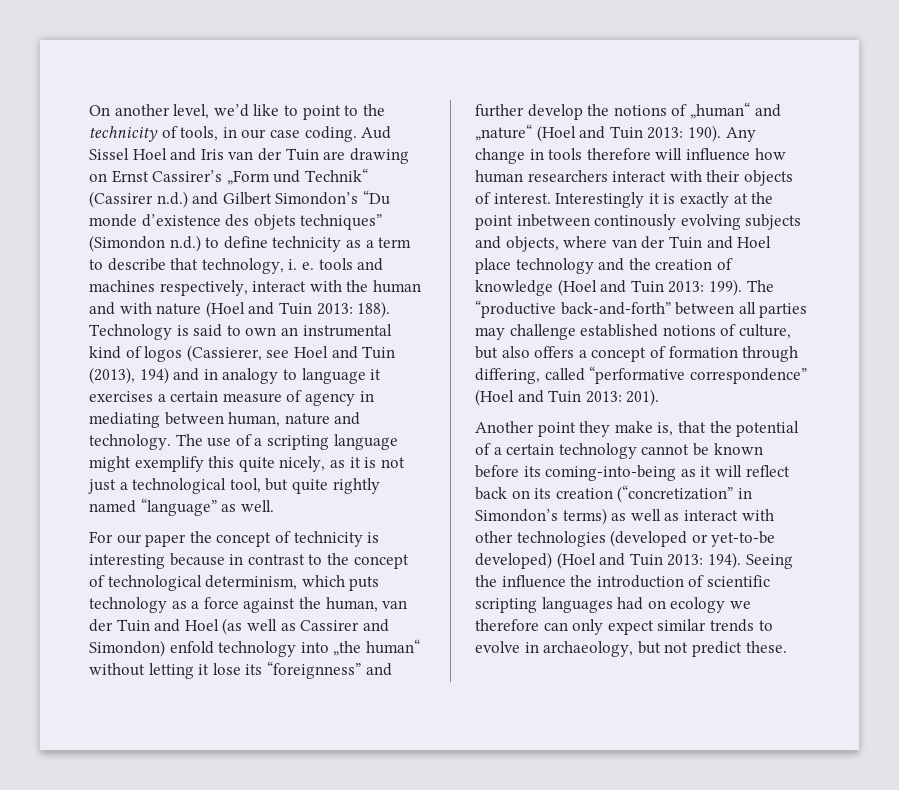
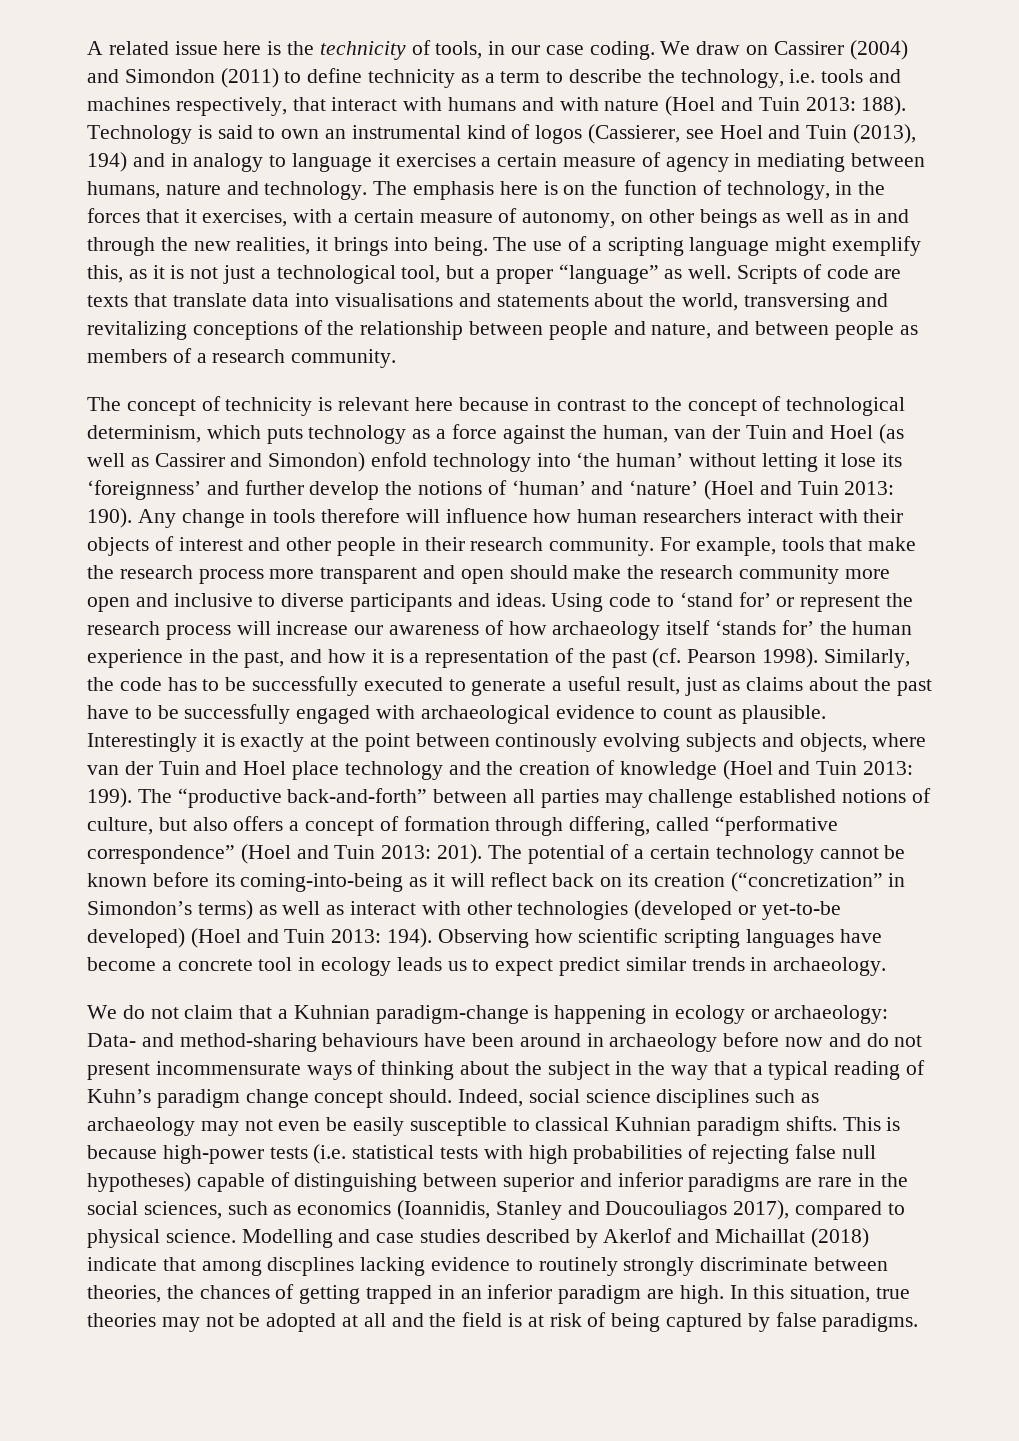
[89,104,359,120] On another level, we’d like to point to -> [87,41,282,55] A related issue here is
[361,126,392,139] [89,148,409,164] [89,168,368,185] [89,190,390,208] [89,214,383,230] [89,235,201,252] Aud Sissel Hoel and Iris van der Tuin are drawing on Ernst Cassirer’s „Form und Technik“ (Cassirer n.d.) and Gilbert Simondon’s “Du monde d’existence des objets techniques” (Simondon n.d.) -> [660,40,908,60] [87,68,279,88] We draw on Cassirer (2004) and Simondon (2011)
[170,258,314,274] that technology, i. e. -> [647,69,816,88] the technology, i.e.
[252,280,421,293] interact with the human -> [292,97,517,111] that interact with humans
[228,412,281,427] human, -> [87,181,160,199] humans,
(203, 440) none -> [413,180,886,200] [87,208,909,228] [87,237,528,256] emphasis here is on the function of technology, in the forces that it exercises, with a certain measure of autonomy, on other beings as well as in and through the new realities, it brings into being. The
[208,456,326,472] this quite nicely, -> [87,265,123,283] this,
[291,478,380,494] [89,500,136,513] quite rightly named -> [480,269,553,284] a proper
[89,531,212,547] // For our paper the -> [737,264,902,284] [87,293,888,312] [87,320,918,340] [87,348,397,368] [87,397,121,411] Scripts of code are texts that translate data into visualisations and statements about the world, transversing and revitalizing conceptions of the relationship between people and nature, and between people as members of a research community. // The
[89,554,165,569] interesting -> [338,397,453,411] relevant here
[333,639,420,656] „the human“ -> [576,452,684,467] ‘the human’
[266,661,361,679] “foreignness” -> [87,480,201,500] ‘foreignness’
[689,102,781,119] [475,124,532,141] „human“ and „nature“ -> [511,480,699,495] ‘human’ and ‘nature’
[493,193,551,204] interest. -> [178,537,917,556] [87,565,890,584] [87,592,914,612] [87,620,913,640] [87,648,910,668] [87,676,932,696] [87,704,826,724] interest and other people in their research community. For example, tools that make the research process more transparent and open should make the research community more open and inclusive to diverse participants and ideas. Using code to ‘stand for’ or represent the research process will increase our awareness of how archaeology itself ‘stands for’ the human experience in the past, and how it is a representation of the past (cf. Pearson 1998). Similarly, the code has to be successfully executed to generate a useful result, just as claims about the past have to be successfully engaged with archaeological evidence to count as plausible.
[516,214,590,227] inbetween -> [415,733,490,747] between
[475,421,732,437] // Another point they make is, that the -> [487,845,522,859] The
[745,554,793,569] [475,575,770,588] [475,597,751,613] [475,619,773,635] [475,641,787,657] Seeing the influence the introduction of scientific scripting languages had on ecology we therefore can only expect similar trends to evolve in archaeology, but not predict these. -> [437,928,882,948] [87,957,887,976] [87,1005,889,1024] [87,1032,923,1052] [87,1060,926,1080] [87,1089,820,1108] [87,1116,901,1136] [87,1144,876,1164] [87,1172,908,1192] [87,1200,905,1220] [87,1228,869,1248] [87,1257,889,1276] [87,1284,911,1304] [87,1312,919,1332] Observing how scientific scripting languages have become a concrete tool in ecology leads us to expect predict similar trends in archaeology. // We do not claim that a Kuhnian paradigm-change is happening in ecology or archaeology: Data- and method-sharing behaviours have been around in archaeology before now and do not present incommensurate ways of thinking about the subject in the way that a typical reading of Kuhn’s paradigm change concept should. Indeed, social science disciplines such as archaeology may not even be easily susceptible to classical Kuhnian paradigm shifts. This is because high-power tests (i.e. statistical tests with high probabilities of rejecting false null hypotheses) capable of distinguishing between superior and inferior paradigms are rare in the social sciences, such as economics (Ioannidis, Stanley and Doucouliagos 2017), compared to physical science. Modelling and case studies described by Akerlof and Michaillat (2018) indicate that among discplines lacking evidence to routinely strongly discriminate between theories, the chances of getting trapped in an inferior paradigm are high. In this situation, true theories may not be adopted at all and the field is at risk of being captured by false paradigms.

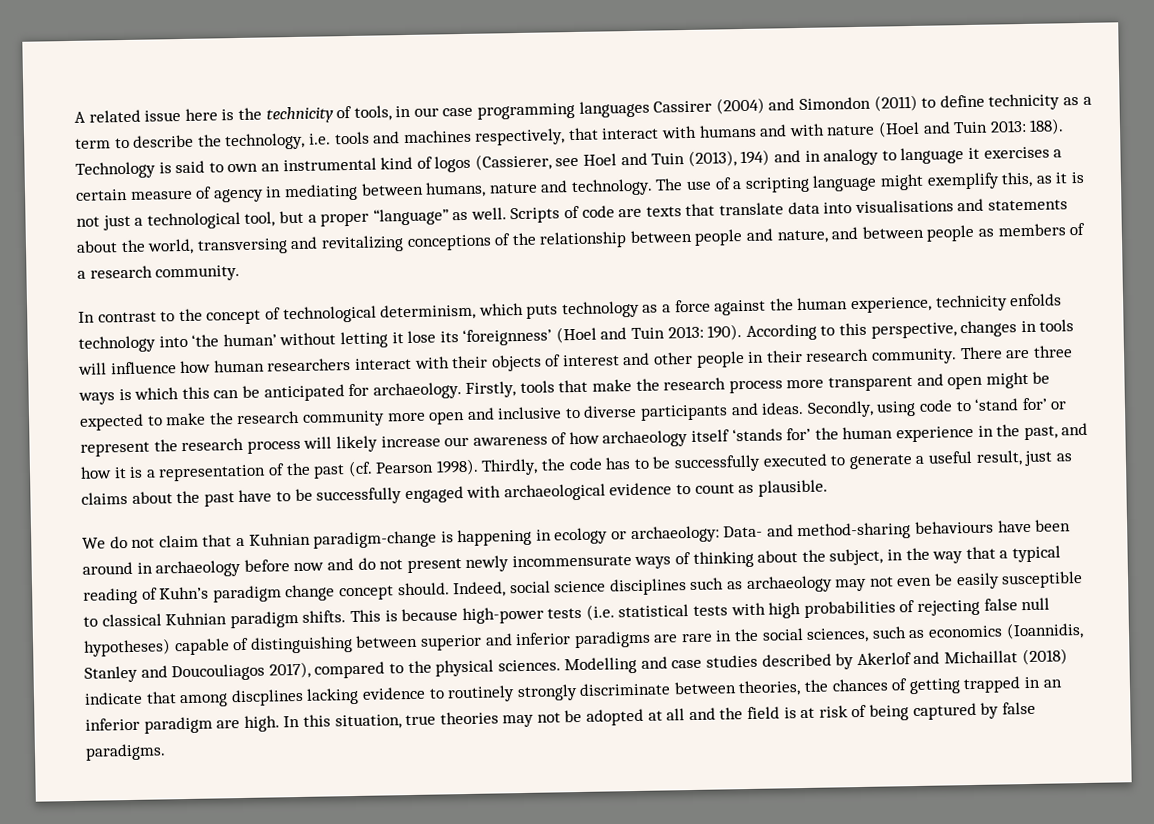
[589,41,769,60] coding. We draw on -> [477,100,650,120] programming languages
[413,180,886,200] [87,208,909,228] [87,237,528,256] emphasis here is on the function of technology, in the forces that it exercises, with a certain measure of autonomy, on other beings as well as in and through the new realities, it brings into being. The -> (684, 184) none
[87,396,552,416] The concept of technicity is relevant here because in -> [78,311,95,323] In
[603,424,905,444] [87,452,428,472] human, van der Tuin and Hoel (as well as Cassirer and Simondon) enfold -> [797,293,1063,314] human experience, technicity enfolds
[206,480,699,500] and further develop the notions of ‘human’ and ‘nature’ -> (553, 337) none
[137,509,245,528] Any change -> [745,320,1018,341] According to this perspective, changes
[321,508,401,523] therefore -> (1075, 325) none
[660,537,776,556] For example, -> [959,345,1073,360] [78,381,517,405] There are three ways is which this can be anticipated for archaeology. Firstly,
[509,565,568,579] should -> [985,371,1051,389] [79,413,163,431] might be expected to
[551,593,604,612] Using -> [806,400,917,418] Secondly, using
(271, 628) none -> [335,435,378,453] likely
[823,649,910,668] Similarly, -> [481,458,539,476] Thirdly,
[87,733,927,752] [87,760,914,780] [87,788,931,808] [87,816,838,836] [87,844,906,864] [87,872,906,892] [87,900,841,920] [87,928,882,948] [87,957,887,976] Interestingly it is exactly at the point between continously evolving subjects and objects, where van der Tuin and Hoel place technology and the creation of knowledge (Hoel and Tuin 2013: 199). The “productive back-and-forth” between all parties may challenge established notions of culture, but also offers a concept of formation through differing, called “performative correspondence” (Hoel and Tuin 2013: 201). The potential of a certain technology cannot be known before its coming-into-being as it will reflect back on its creation (“concretization” in Simondon’s terms) as well as interact with other technologies (developed or yet-to-be developed) (Hoel and Tuin 2013: 194). Observing how scientific scripting languages have become a concrete tool in ecology leads us to expect predict similar trends in archaeology. -> (828, 488) none
(150, 1071) none -> [465,555,510,573] newly
[547,1061,610,1080] subject -> [829,548,884,566] subject,
[87,1229,236,1248] physical science. -> [407,659,561,677] the physical sciences.

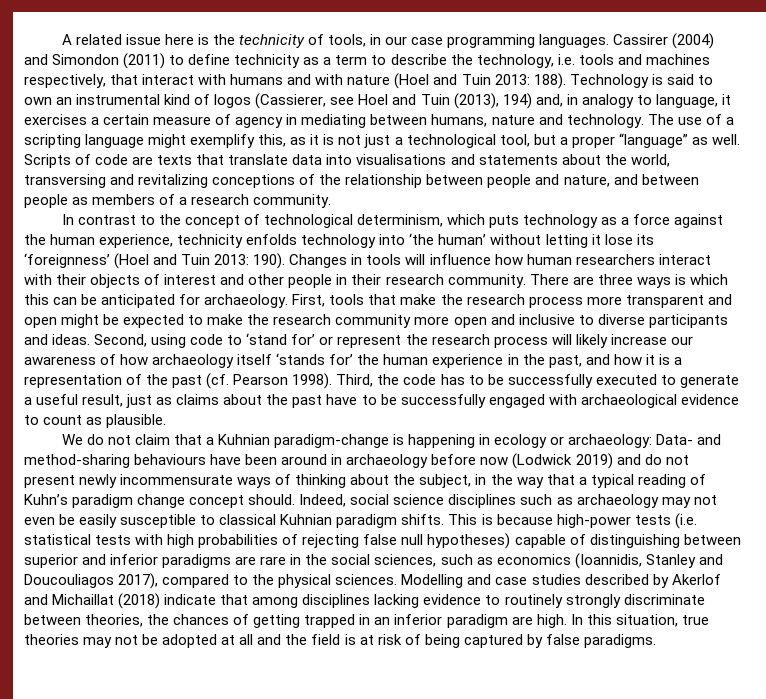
[578,100,650,118] languages -> [539,34,610,48] languages.
[774,149,802,163] and -> [535,94,563,107] and,
[900,147,965,165] language -> [655,94,718,108] language,
[745,320,1018,341] According to this perspective, changes -> [289,254,348,268] Changes
[465,381,517,398] Firstly, -> [292,294,326,307] First,
[806,400,874,418] Secondly, -> [94,334,148,347] Second,
[481,458,539,476] Thirdly, -> [336,374,374,387] Third,
(325, 567) none -> [512,453,613,469] (Lodwick 2019)
[230,688,304,707] discplines -> [302,594,371,608] disciplines

